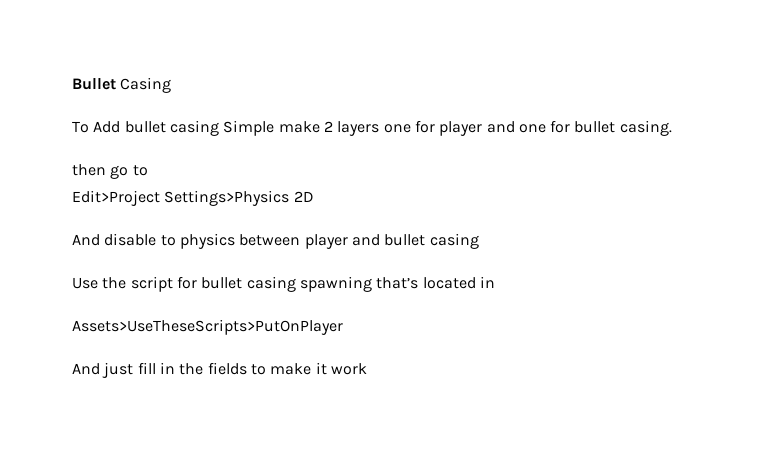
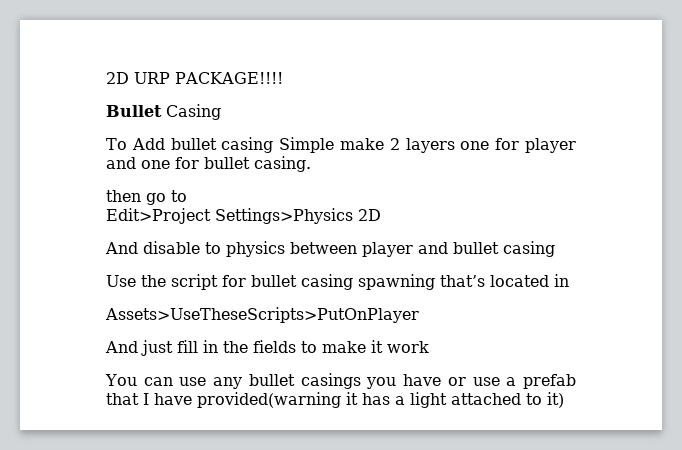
(72, 84) none -> [106,72,283,84] 2D URP PACKAGE!!!! //
(367, 369) none -> [105,373,576,389] [106,392,564,408] // You can use any bullet casings you have or use a prefab that I have provided(warning it has a light attached to it)

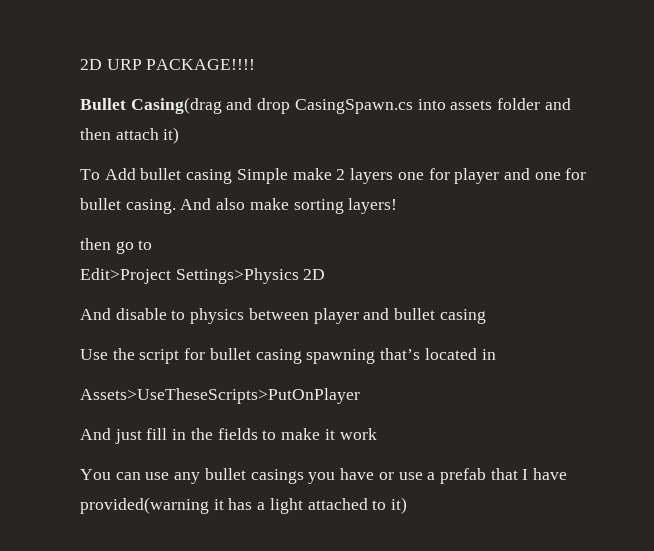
[166,104,221,120] Casing -> [130,97,571,114] [80,127,180,144] Casing(drag and drop CasingSpawn.cs into assets folder and then attach it)
(311, 164) none -> [180,198,398,214] And also make sorting layers!

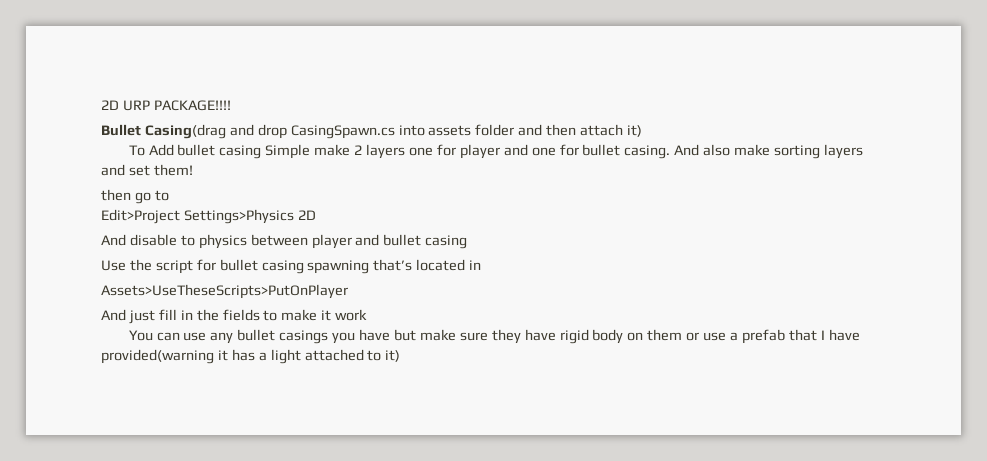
[348,198,398,214] layers! -> [823,144,863,159] [101,164,193,176] layers and set them!
(375, 474) none -> [393,329,683,344] but make sure they have rigid body on them

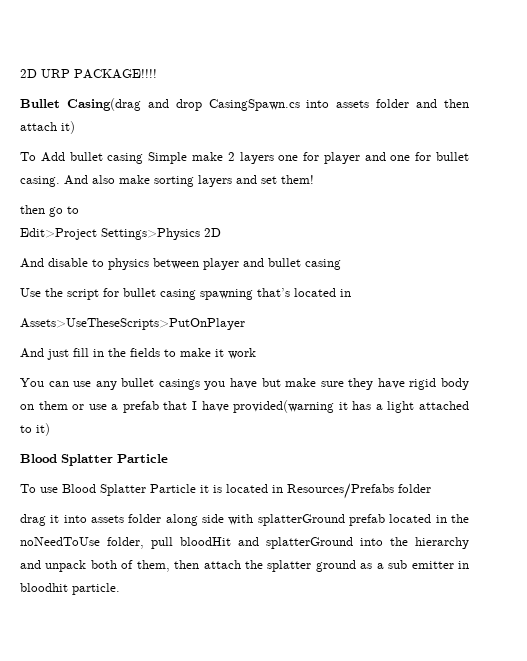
(401, 356) none -> [20,454,168,466] [20,483,431,499] [20,514,469,526] [20,537,469,549] [20,560,470,572] [20,583,120,595] // Blood Splatter Particle // To use Blood Splatter Particle it is located in Resources/Prefabs folder // drag it into assets folder along side with splatterGround prefab located in the noNeedToUse folder, pull bloodHit and splatterGround into the hierarchy and unpack both of them, then attach the splatter ground as a sub emitter in bloodhit particle.

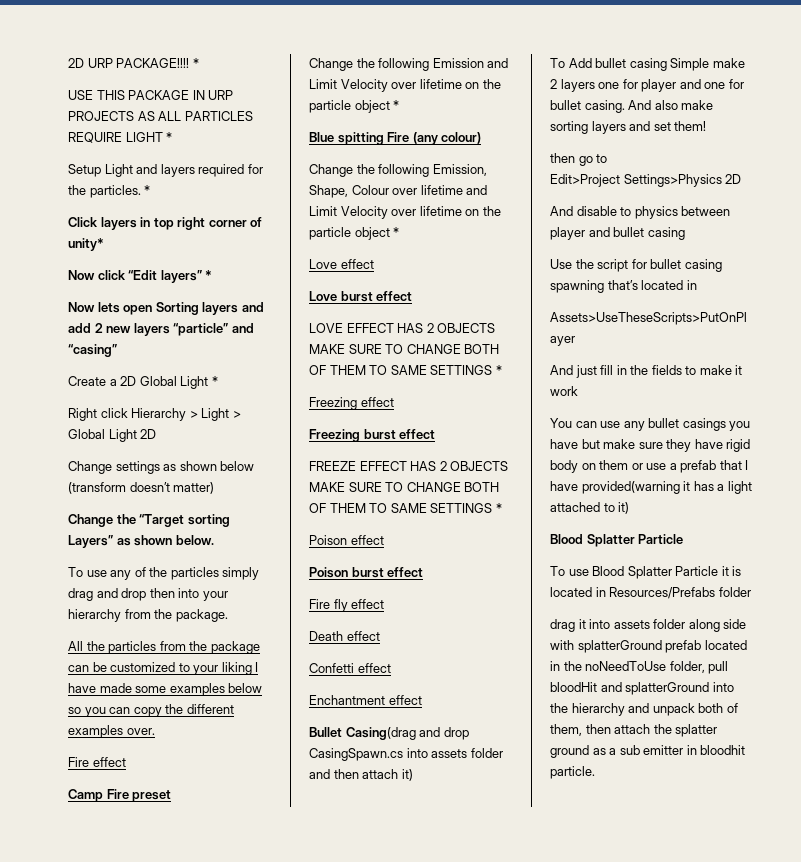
(157, 74) none -> [192,58,199,68] [68,90,234,100] [68,111,253,121] [68,132,173,143] [68,164,263,177] [68,185,151,198] [68,217,263,230] [68,238,104,251] [68,270,213,283] [68,302,264,315] [68,323,254,336] [68,344,117,357] [68,376,218,389] [68,408,241,421] [68,429,157,442] [68,461,255,474] [68,482,215,494] [68,514,230,527] [68,535,214,548] [68,567,260,580] [68,588,228,601] [68,609,228,622] [68,641,260,654] [68,662,259,675] [68,683,263,696] [68,704,234,717] [68,725,155,738] [68,757,126,767] [68,789,172,802] [309,58,509,71] [309,79,501,92] [309,100,400,113] [309,132,482,145] [309,164,487,177] [309,185,488,198] [309,206,501,219] [309,227,400,240] [309,259,374,269] [309,291,413,302] [309,323,496,333] [309,344,500,354] [309,365,502,375] [309,397,394,410] [309,429,436,442] [309,461,509,471] [309,482,500,492] [309,503,502,513] [309,535,384,545] [309,567,424,578] [309,599,385,612] [309,631,380,641] [309,663,391,673] [309,695,422,705] * // USE THIS PACKAGE IN URP PROJECTS AS ALL PARTICLES REQUIRE LIGHT * // Setup Light and layers required for the particles. * // Click layers in top right corner of unity* // Now click “Edit layers” * // Now lets open Sorting layers and add 2 new layers “particle” and “casing” // Create a 2D Global Light * // Right click Hierarchy > Light > Global Light 2D // Change settings as shown below (transform doesn’t matter) // Change the “Target sorting Layers” as shown below. // To use any of the particles simply drag and drop then into your hierarchy from the package. // All the particles from the package can be customized to your liking I have made some examples below so you can copy the different examples over. // Fire effect // Camp Fire preset // Change the following Emission and Limit Velocity over lifetime on the particle object * // Blue spitting Fire (any colour) // Change the following Emission, Shape, Colour over lifetime and Limit Velocity over lifetime on the particle object * // Love effect // Love burst effect // LOVE EFFECT HAS 2 OBJECTS MAKE SURE TO CHANGE BOTH OF THEM TO SAME SETTINGS * // Freezing effect // Freezing burst effect // FREEZE EFFECT HAS 2 OBJECTS MAKE SURE TO CHANGE BOTH OF THEM TO SAME SETTINGS * // Poison effect // Poison burst effect // Fire fly effect // Death effect // Confetti effect // Enchantment effect

